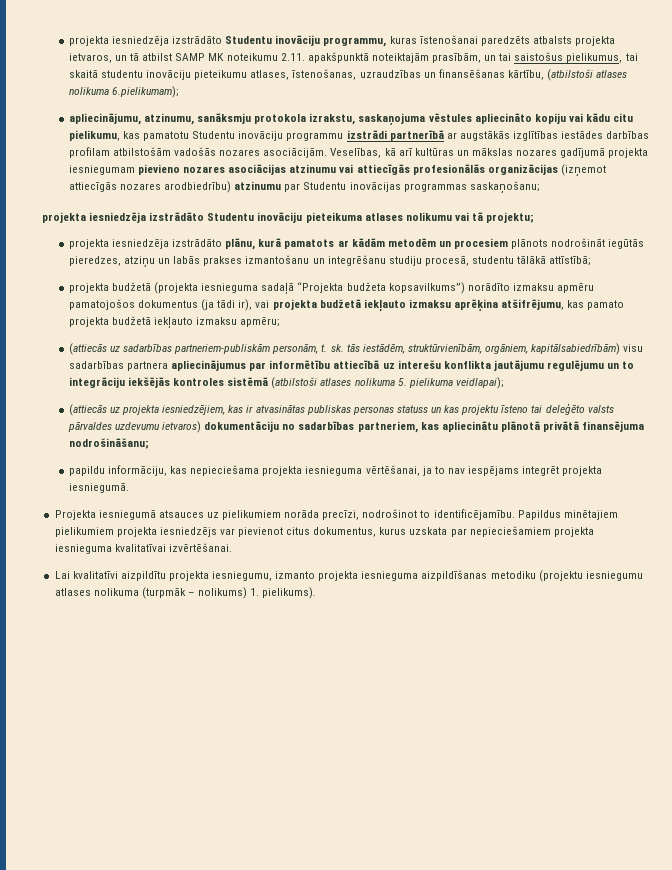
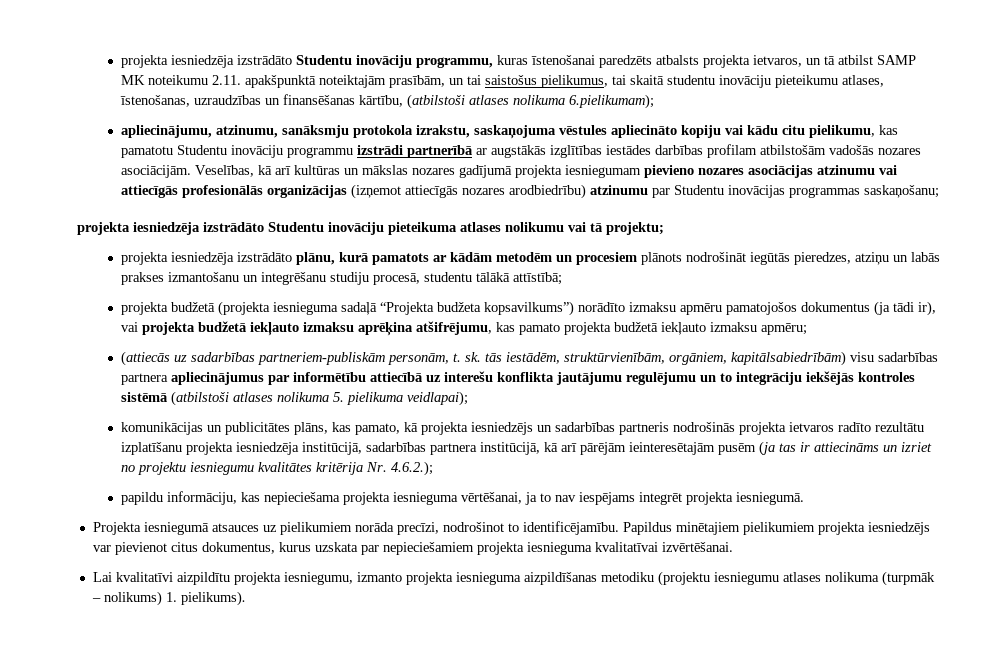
[68,403,614,416] [67,421,645,433] [68,438,149,449] (attiecās uz projekta iesniedzējiem, kas ir atvasinātas publiskas personas statuss un kas projektu īsteno tai deleģēto valsts pārvaldes uzdevumu ietvaros) dokumentāciju no sadarbības partneriem, kas apliecinātu plānotā privātā finansējuma nodrošināšanu; -> [120,422,924,435] [120,441,932,456] [120,461,433,476] komunikācijas un publicitātes plāns, kas pamato, kā projekta iesniedzējs un sadarbības partneris nodrošinās projekta ietvaros radīto rezultātu izplatīšanu projekta iesniedzēja institūcijā, sadarbības partnera institūcijā, kā arī pārējām ieinteresētajām pusēm (ja tas ir attiecināms un izriet no projektu iesniegumu kvalitātes kritērija Nr. 4.6.2.);

